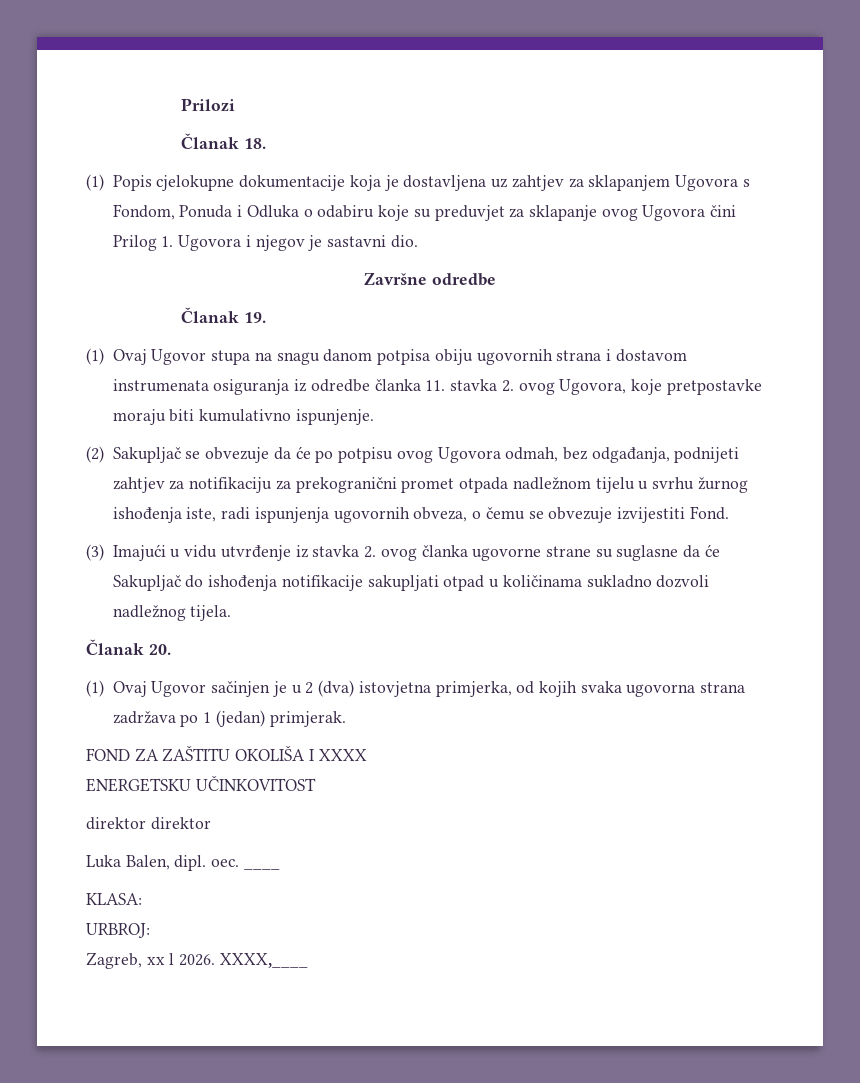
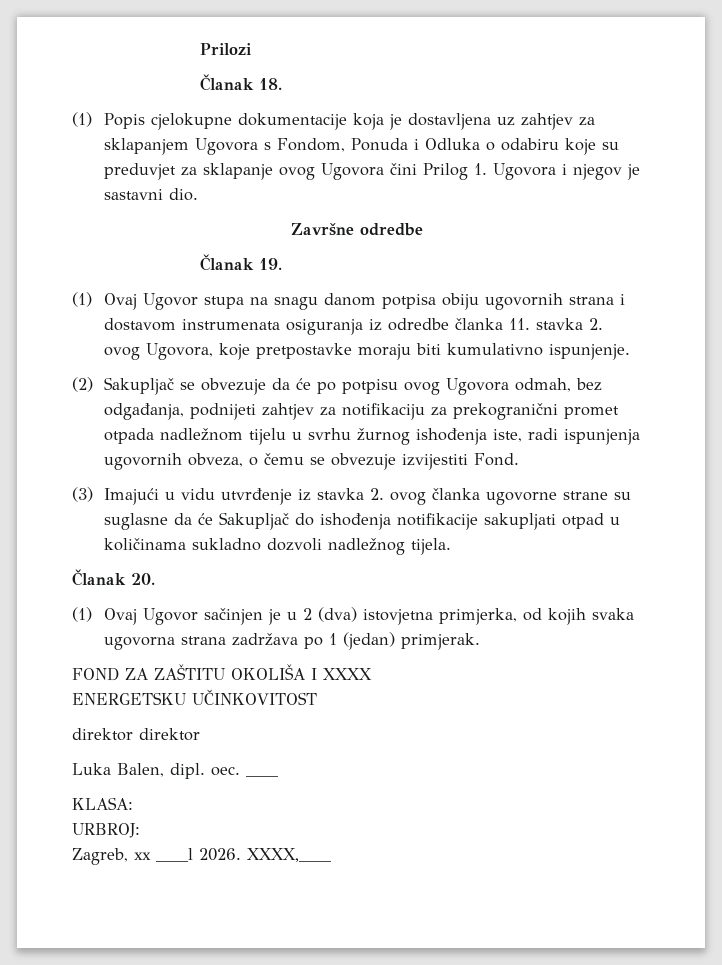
[169,953,175,965] l -> [156,848,193,862] ____l

